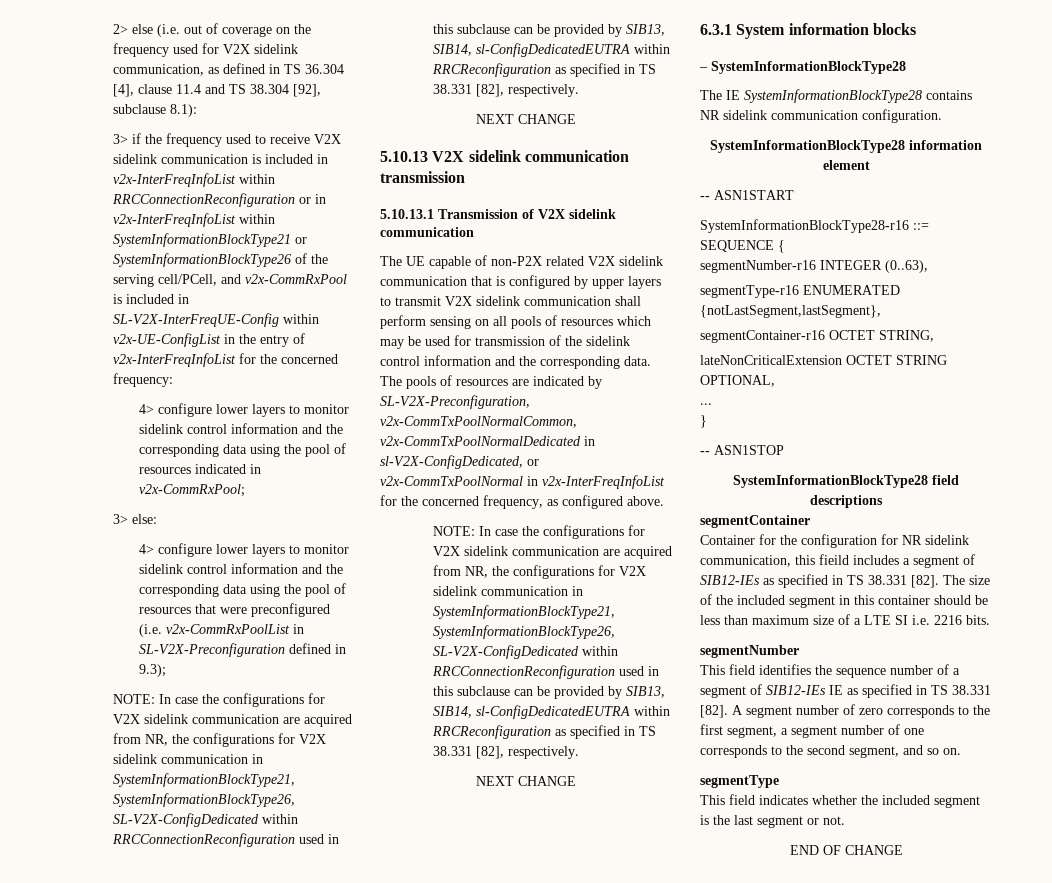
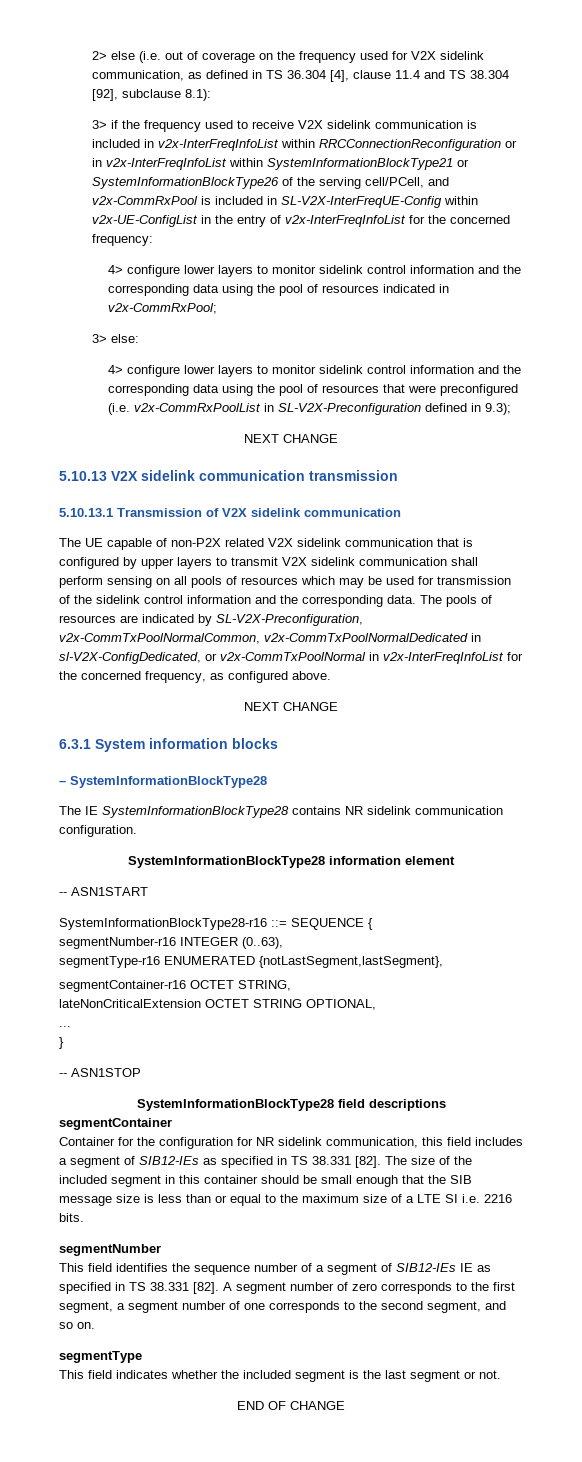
[112,693,325,707] [112,714,352,727] [112,733,326,747] [112,754,263,764] [112,773,295,787] [112,793,295,807] [112,813,298,827] [111,833,339,847] [432,24,665,37] [432,43,670,57] [431,63,656,77] [432,84,579,97] // NOTE: In case the configurations for V2X sidelink communication are acquired from NR, the configurations for V2X sidelink communication in SystemInformationBlockType21, SystemInformationBlockType26, SL-V2X-ConfigDedicated within RRCConnectionReconfiguration used in this subclause can be provided by SIB13, SIB14, sl-ConfigDedicatedEUTRA within RRCReconfiguration as specified in TS 38.331 [82], respectively. -> (512, 409) none
[432,525,645,539] [432,546,672,559] [432,565,646,579] [432,586,583,596] [432,605,615,619] [432,625,615,639] [432,645,618,659] [431,665,659,679] [432,686,665,699] [432,705,670,719] [431,725,656,739] [432,746,579,759] // NOTE: In case the configurations for V2X sidelink communication are acquired from NR, the configurations for V2X sidelink communication in SystemInformationBlockType21, SystemInformationBlockType26, SL-V2X-ConfigDedicated within RRCConnectionReconfiguration used in this subclause can be provided by SIB13, SIB14, sl-ConfigDedicatedEUTRA within RRCReconfiguration as specified in TS 38.331 [82], respectively. -> (331, 675) none
[819,554,849,565] fieild -> [447,1137,471,1146] field
[700,615,748,625] less than -> [321,1175,472,1187] [59,1194,298,1206] small enough that the SIB message size is less than or equal to the

